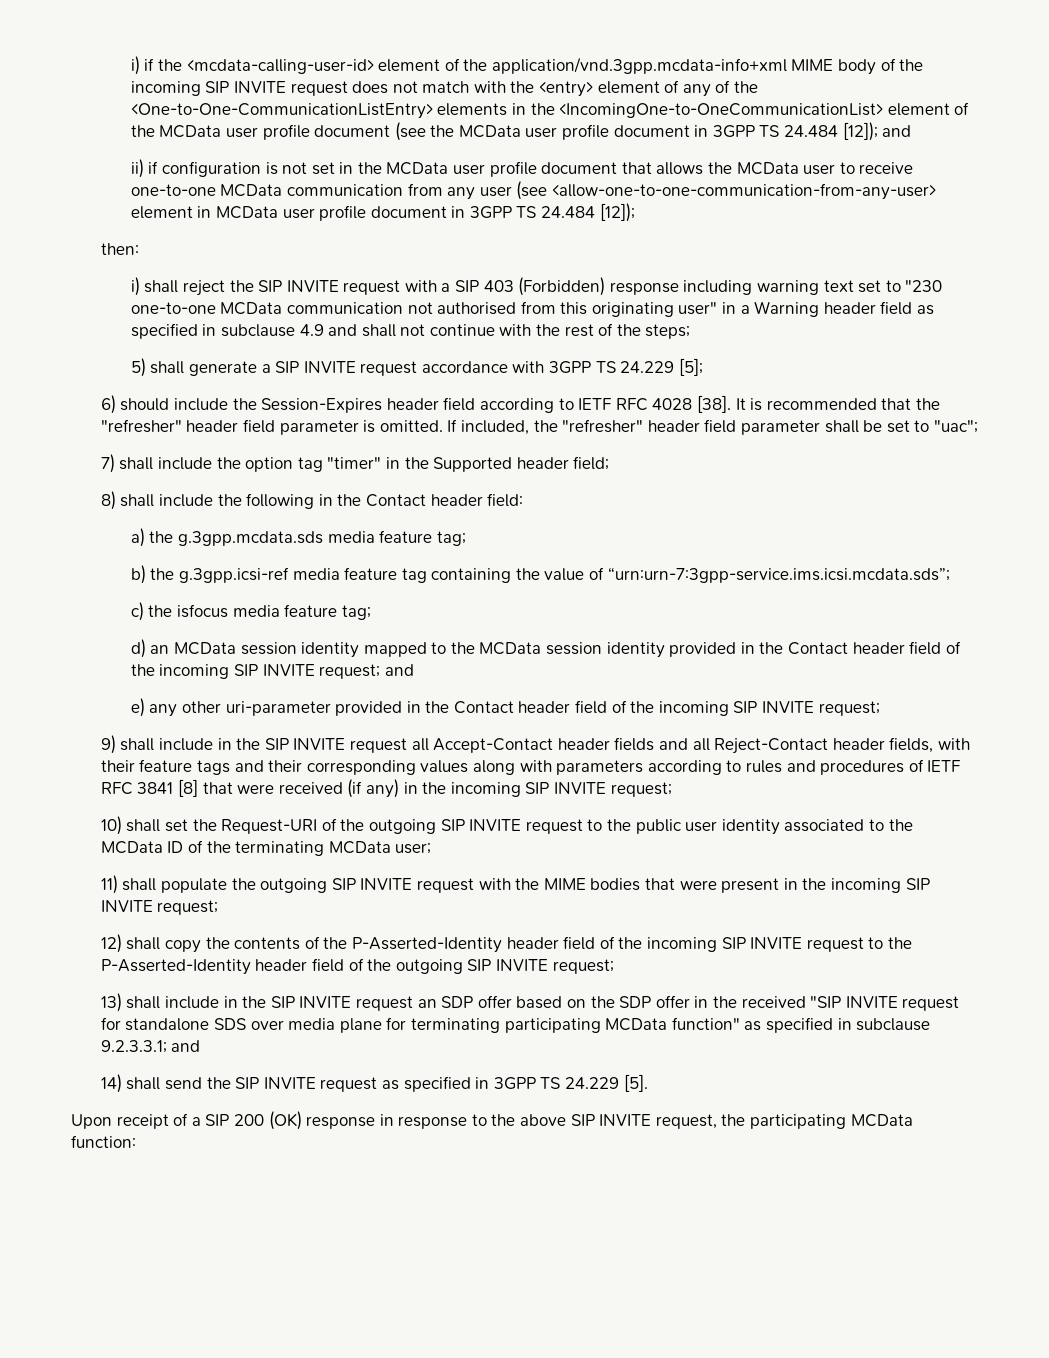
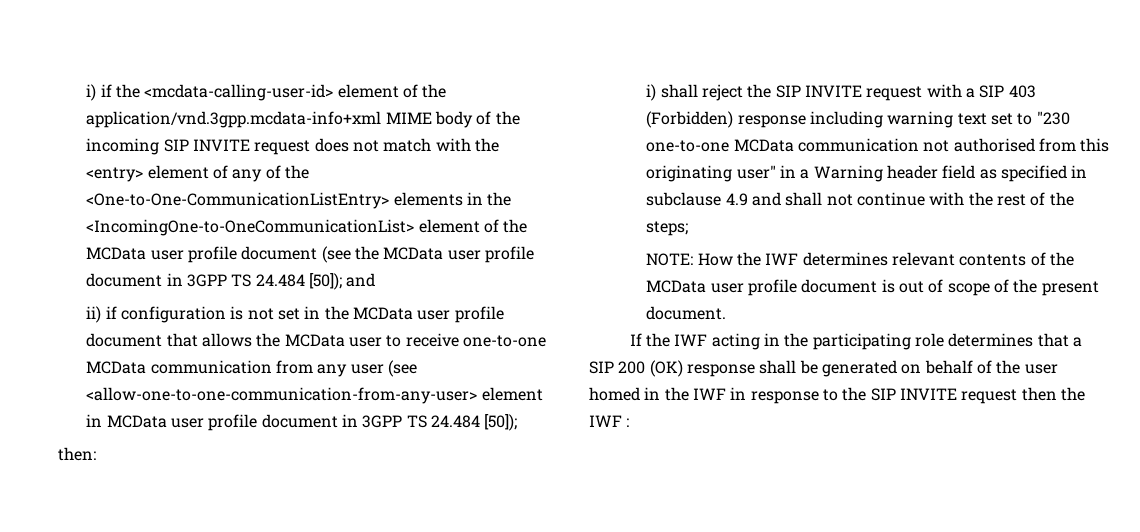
[842,122,878,141] [12]); -> [309,273,343,290] [50]);
[599,203,635,222] [12]); -> [484,414,518,431] [50]);
[130,358,703,377] [100,395,940,414] [100,419,978,435] [100,454,610,473] [100,491,524,510] [130,528,466,547] [130,565,950,584] [130,602,371,621] [130,639,961,658] [130,664,414,679] [130,698,880,717] [100,735,970,754] [100,759,961,775] [100,779,672,798] [100,816,913,835] [100,840,432,856] [100,875,930,894] [100,900,219,915] [100,934,912,953] [100,958,614,975] [100,993,960,1012] [100,1017,931,1033] [100,1040,201,1053] [100,1074,648,1093] [71,1113,189,1129] 5) shall generate a SIP INVITE request accordance with 3GPP TS 24.229 [5]; // 6) should include the Session-Expires header field according to IETF RFC 4028 [38]. It is recommended that the "refresher" header field parameter is omitted. If included, the "refresher" header field parameter shall be set to "uac"; // 7) shall include the option tag "timer" in the Supported header field; // 8) shall include the following in the Contact header field: // a) the g.3gpp.mcdata.sds media feature tag; // b) the g.3gpp.icsi-ref media feature tag containing the value of “urn:urn-7:3gpp-service.ims.icsi.mcdata.sds”; // c) the isfocus media feature tag; // d) an MCData session identity mapped to the MCData session identity provided in the Contact header field of the incoming SIP INVITE request; and // e) any other uri-parameter provided in the Contact header field of the incoming SIP INVITE request; // 9) shall include in the SIP INVITE request all Accept-Contact header fields and all Reject-Contact header fields, with their feature tags and their corresponding values along with parameters according to rules and procedures of IETF RFC 3841 [8] that were received (if any) in the incoming SIP INVITE request; // 10) shall set the Request-URI of the outgoing SIP INVITE request to the public user identity associated to the MCData ID of the terminating MCData user; // 11) shall populate the outgoing SIP INVITE request with the MIME bodies that were present in the incoming SIP INVITE request; // 12) shall copy the contents of the P-Asserted-Identity header field of the incoming SIP INVITE request to the P-Asserted-Identity header field of the outgoing SIP INVITE request; // 13) shall include in the SIP INVITE request an SDP offer based on the SDP offer in the received "SIP INVITE request for standalone SDS over media plane for terminating participating MCData function" as specified in subclause 9.2.3.3.1; and // 14) shall send the SIP INVITE request as specified in 3GPP TS 24.229 [5]. // Upon receipt of -> [646,252,1075,266] [646,279,1099,296] [646,306,727,320] [629,333,1069,350] NOTE: How the IWF determines relevant contents of the MCData user profile document is out of scope of the present document. // If the IWF acting in the participating role determines that
(376, 1122) none -> [759,360,1058,377] [589,387,726,401] shall be generated on behalf of the user homed in the IWF
[520,1114,913,1129] [71,1135,136,1148] above SIP INVITE request, the participating MCData function: -> [870,387,1085,404] [589,415,630,427] SIP INVITE request then the IWF :

